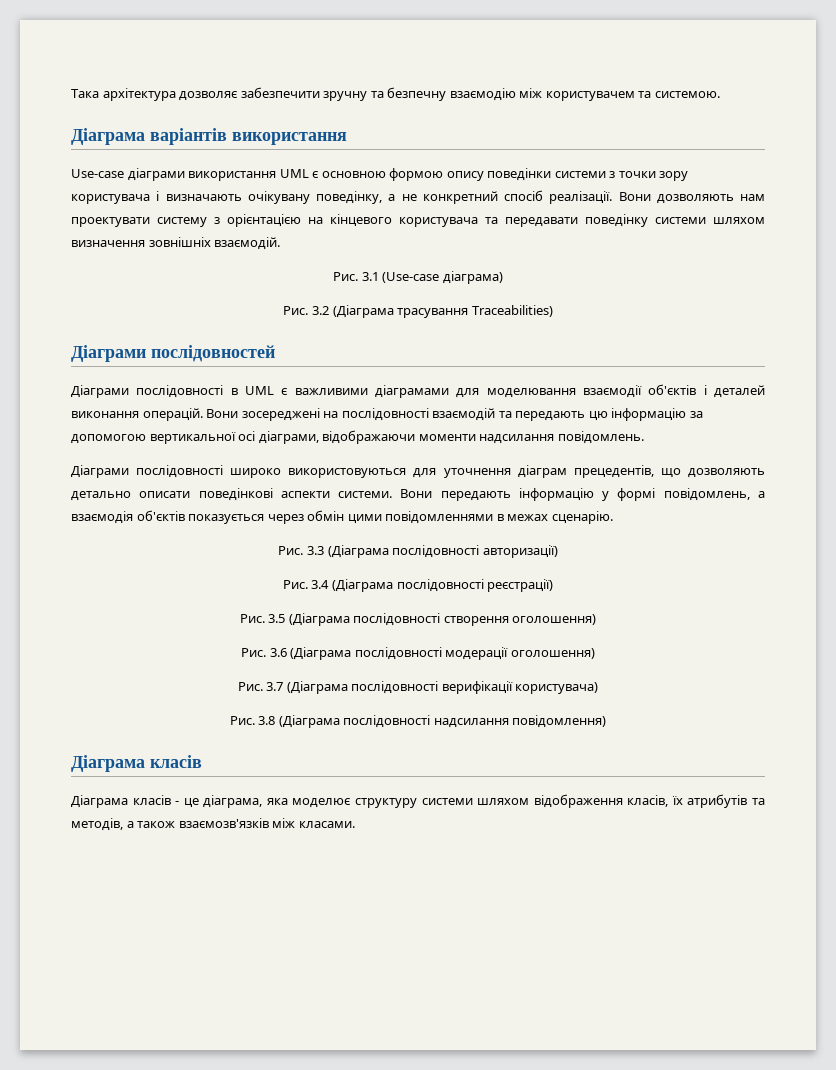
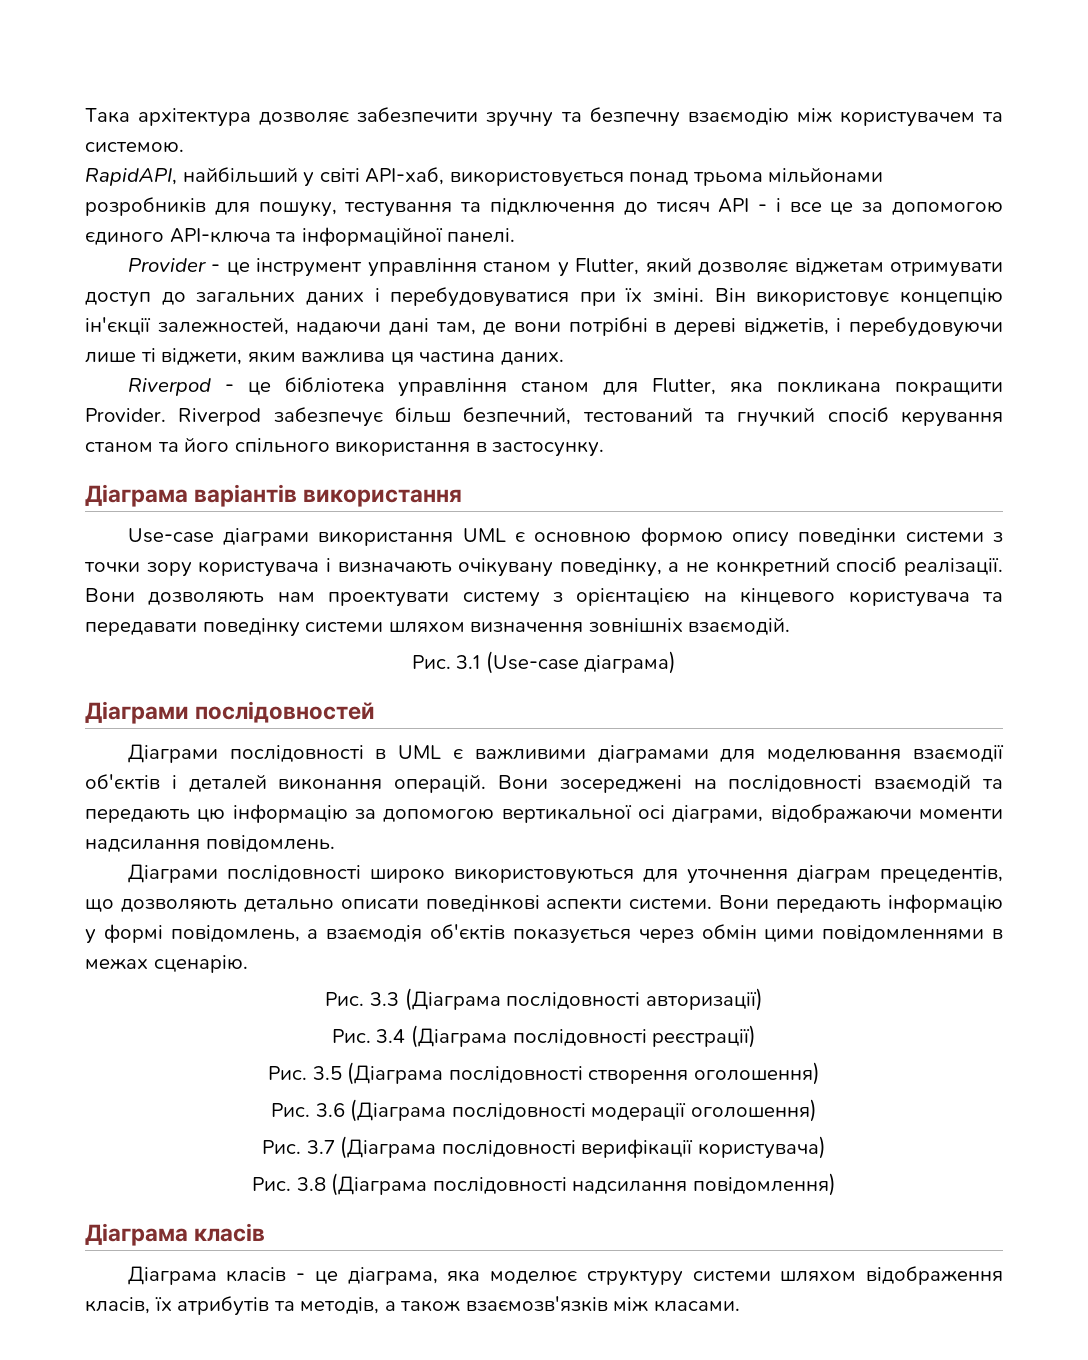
(720, 94) none -> [85,167,884,187] [85,197,1004,217] [85,227,516,246] [127,257,1003,277] [85,287,1003,307] [85,317,1003,337] [84,348,564,365] [127,377,1004,397] [85,407,1004,427] [85,437,605,457] // RapidAPI, найбільший у світі API-хаб, використовується понад трьома мільйонами розробників для пошуку, тестування та підключення до тисяч API - і все це за допомогою єдиного API-ключа та інформаційної панелі. // Provider - це інструмент управління станом у Flutter, який дозволяє віджетам отримувати доступ до загальних даних і перебудовуватися при їх зміні. Він використовує концепцію ін'єкції залежностей, надаючи дані там, де вони потрібні в дереві віджетів, і перебудовуючи лише ті віджети, яким важлива ця частина даних. // Riverpod - це бібліотека управління станом для Flutter, яка покликана покращити Provider. Riverpod забезпечує більш безпечний, тестований та гнучкий спосіб керування станом та його спільного використання в застосунку.
[283,305,553,318] // Рис. 3.2 (Діаграма трасування Traceabilities) -> (677, 662) none

